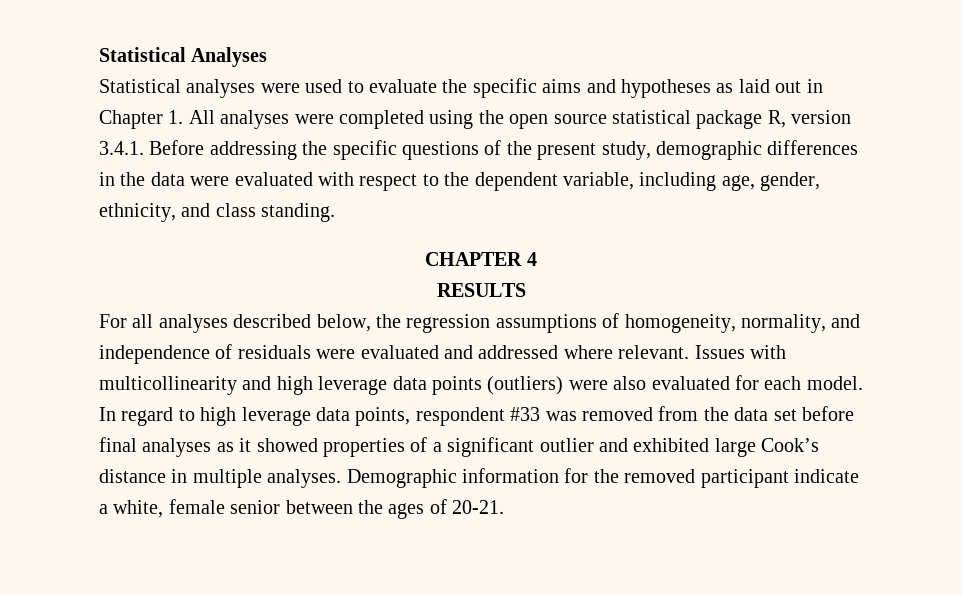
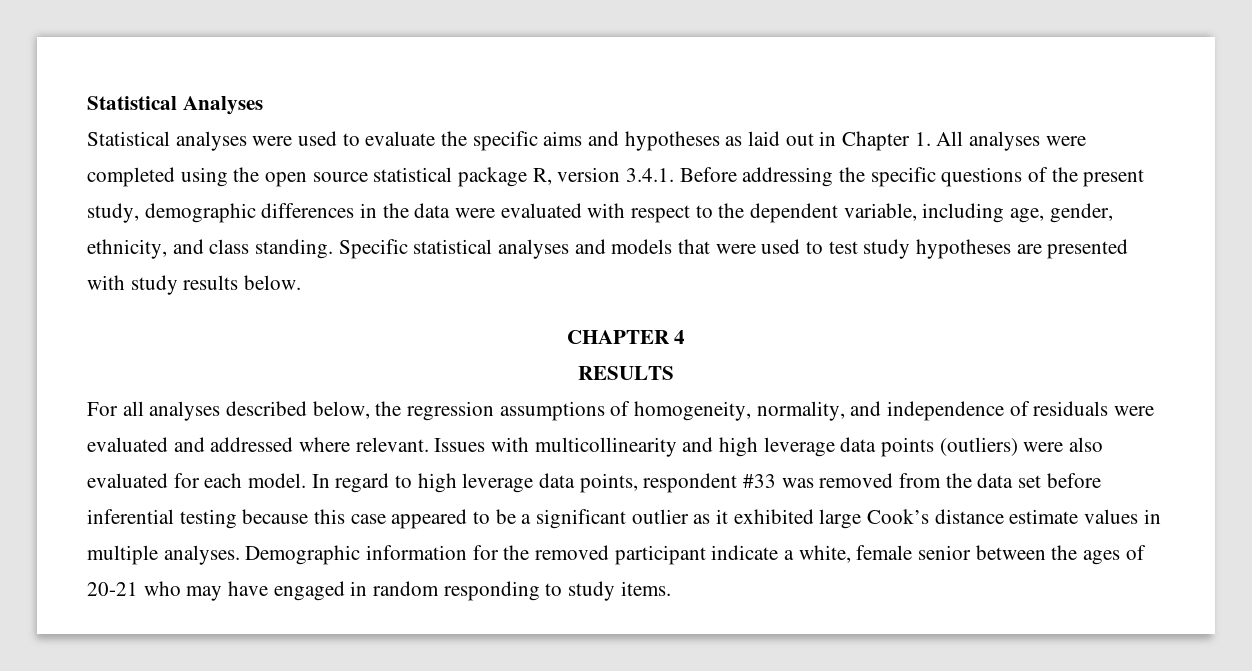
(336, 212) none -> [338,239,1129,259] [87,275,302,295] Specific statistical analyses and models that were used to test study hypotheses are presented with study results below.
[99,437,428,457] final analyses as it showed properties of -> [87,509,516,529] inferential testing because this case appeared to be
[598,438,628,452] and -> [693,509,729,524] as it
(166, 476) none -> [1009,509,1139,524] estimate values
[452,500,505,514] 20-21. -> [87,581,671,601] 20-21 who may have engaged in random responding to study items.

